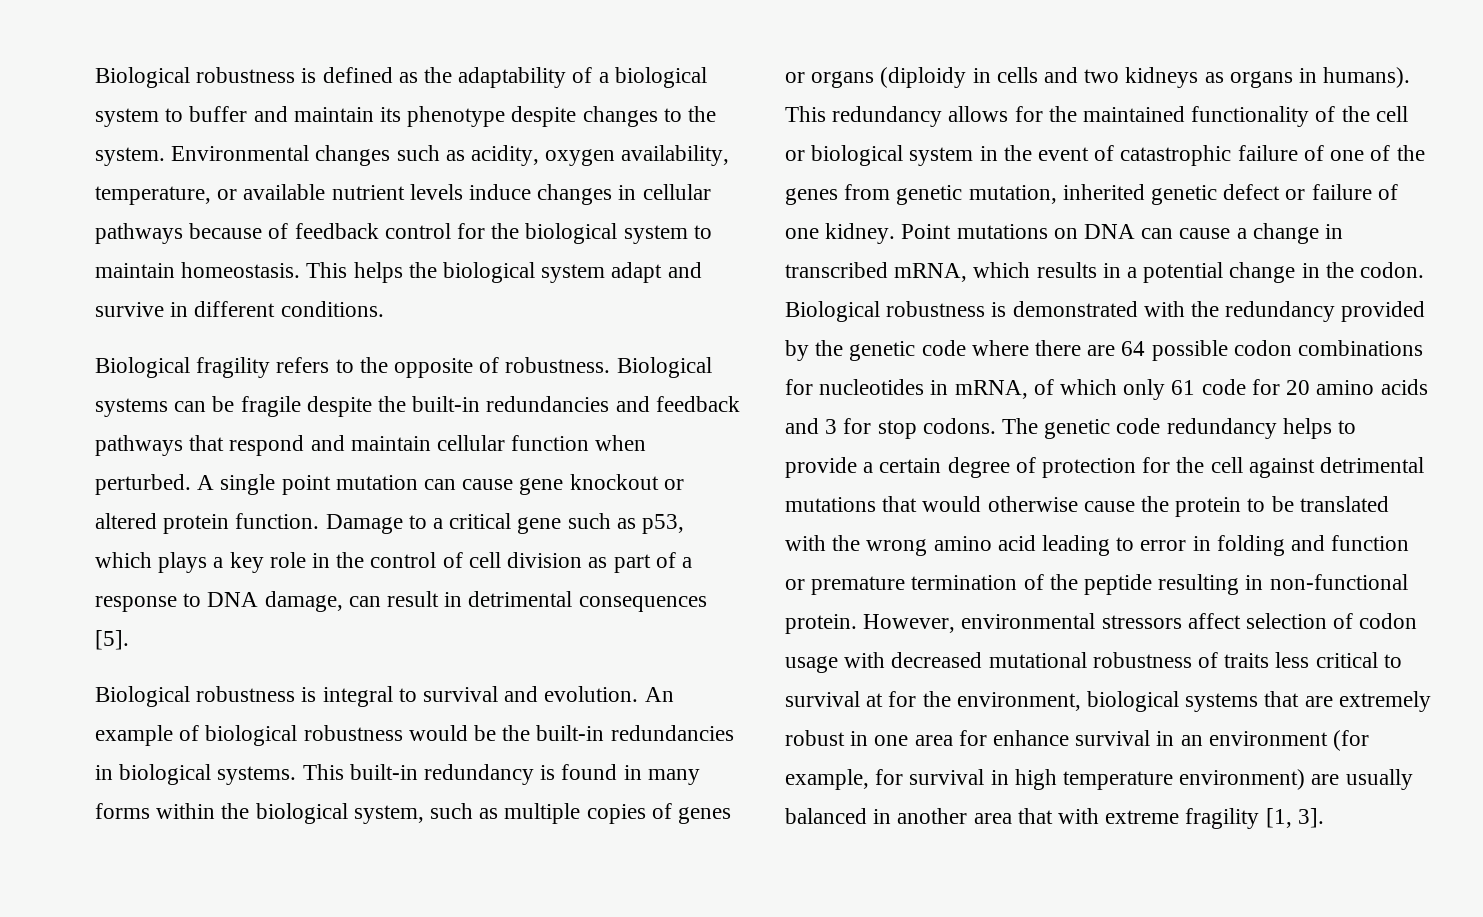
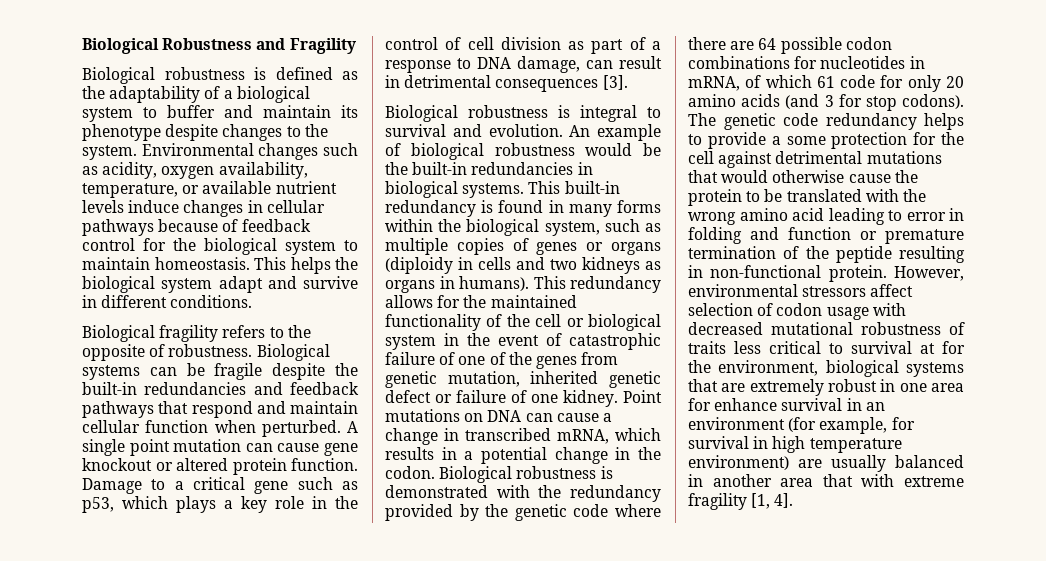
[95,67,190,88] Biological -> [82,38,356,54] [82,67,155,84] Biological Robustness and Fragility // Biological
[95,630,129,650] [5]. -> [602,75,628,90] [3].
[1123,379,1166,400] only -> (812, 81) none
(1280, 387) none -> [907,75,941,92] only
[785,418,819,434] and -> [785,94,820,109] (and
[922,418,996,434] codons. -> [902,94,964,109] codons).
[879,457,1036,478] certain degree of -> [786,136,826,145] some
[1297,808,1324,828] 3]. -> [774,493,794,508] 4].

